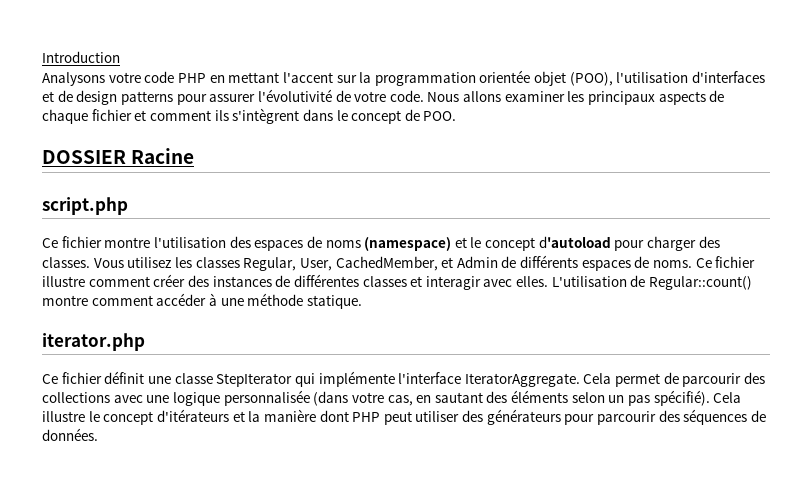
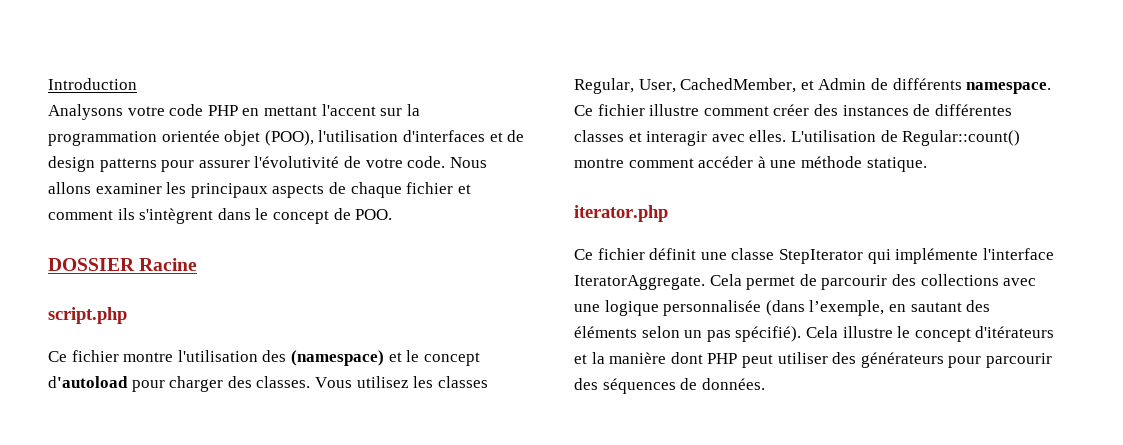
[254,236,361,251] espaces de noms -> (287, 356) none
[581,256,693,271] espaces de noms. -> [966,82,1052,94] namespace.
[351,392,413,406] votre cas, -> [809,300,885,316] l’exemple,

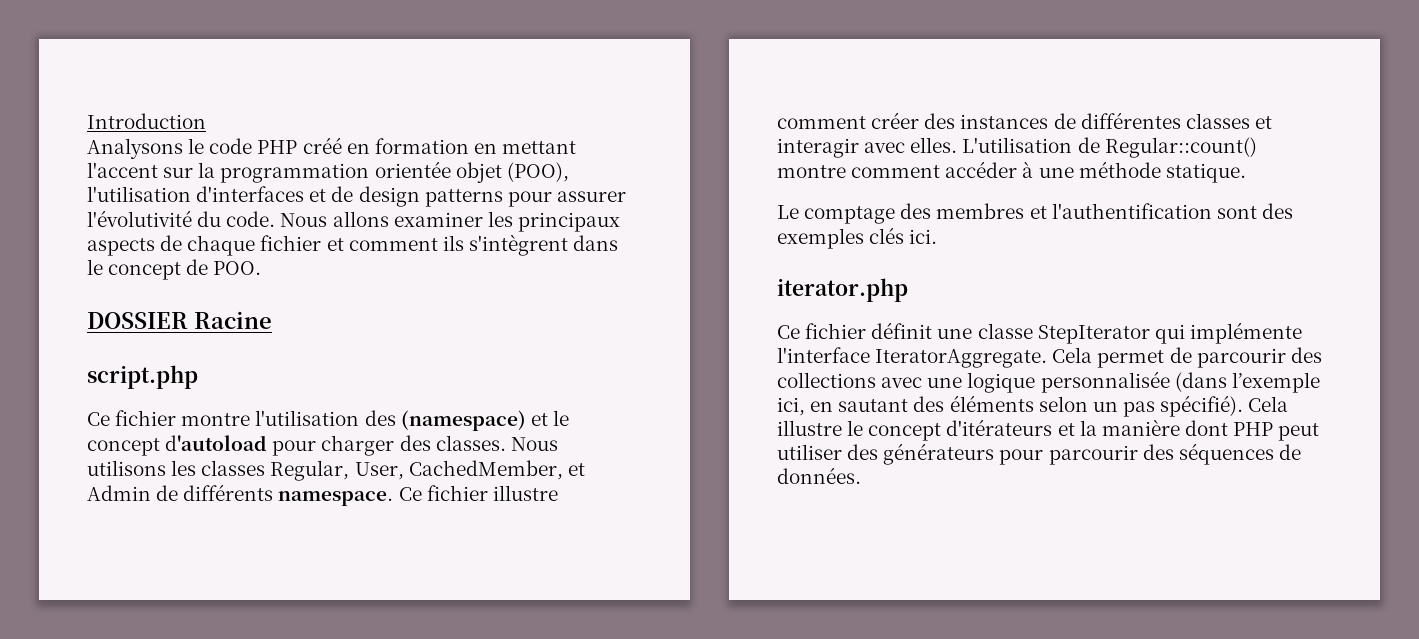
[127,106,165,116] votre -> [188,138,205,154] le
(238, 110) none -> [302,137,469,154] créé en formation
[343,156,403,168] de votre -> [197,211,222,227] du
[314,376,409,388] Vous utilisez -> [510,437,558,451] [87,460,166,476] Nous utilisons
(927, 164) none -> [777,203,1293,224] [777,227,938,249] // Le comptage des membres et l'authentification sont des exemples clés ici.
[809,300,885,316] l’exemple, -> [1231,372,1320,393] [777,397,805,416] l’exemple ici,

